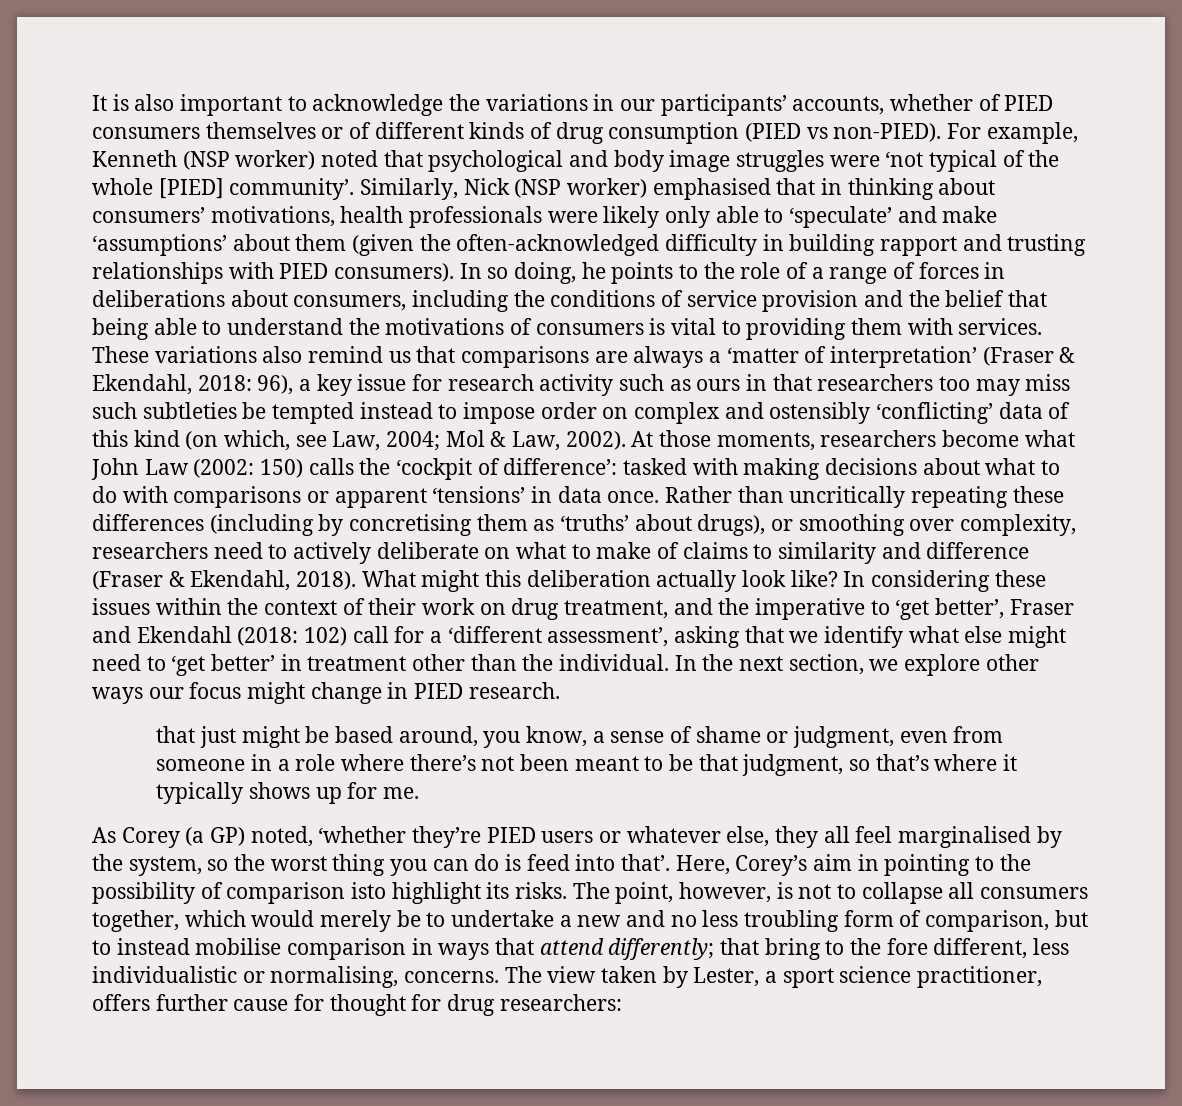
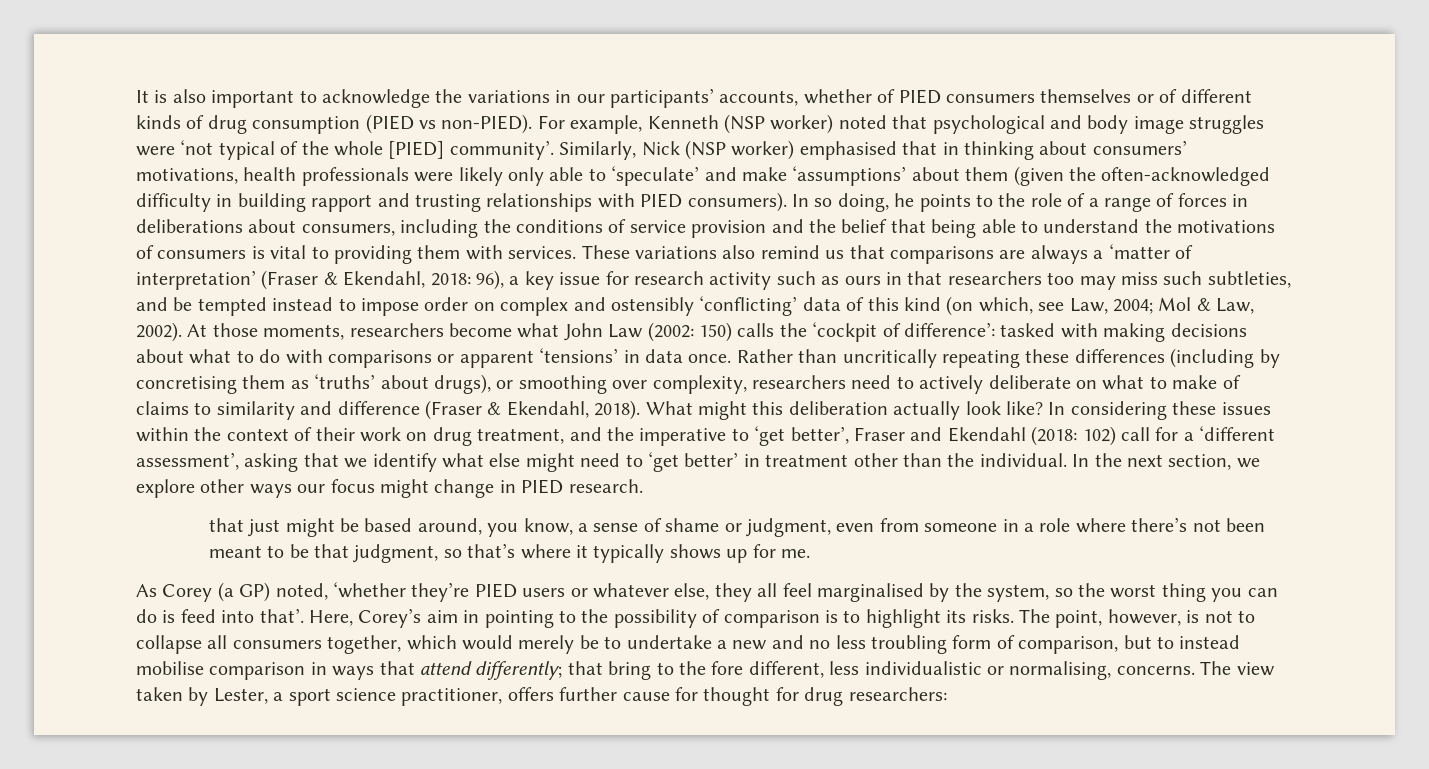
[142,402,237,419] subtleties -> [1207,271,1291,288] [136,297,168,311] subtleties, and
[351,882,387,899] isto -> [824,610,861,623] is to

